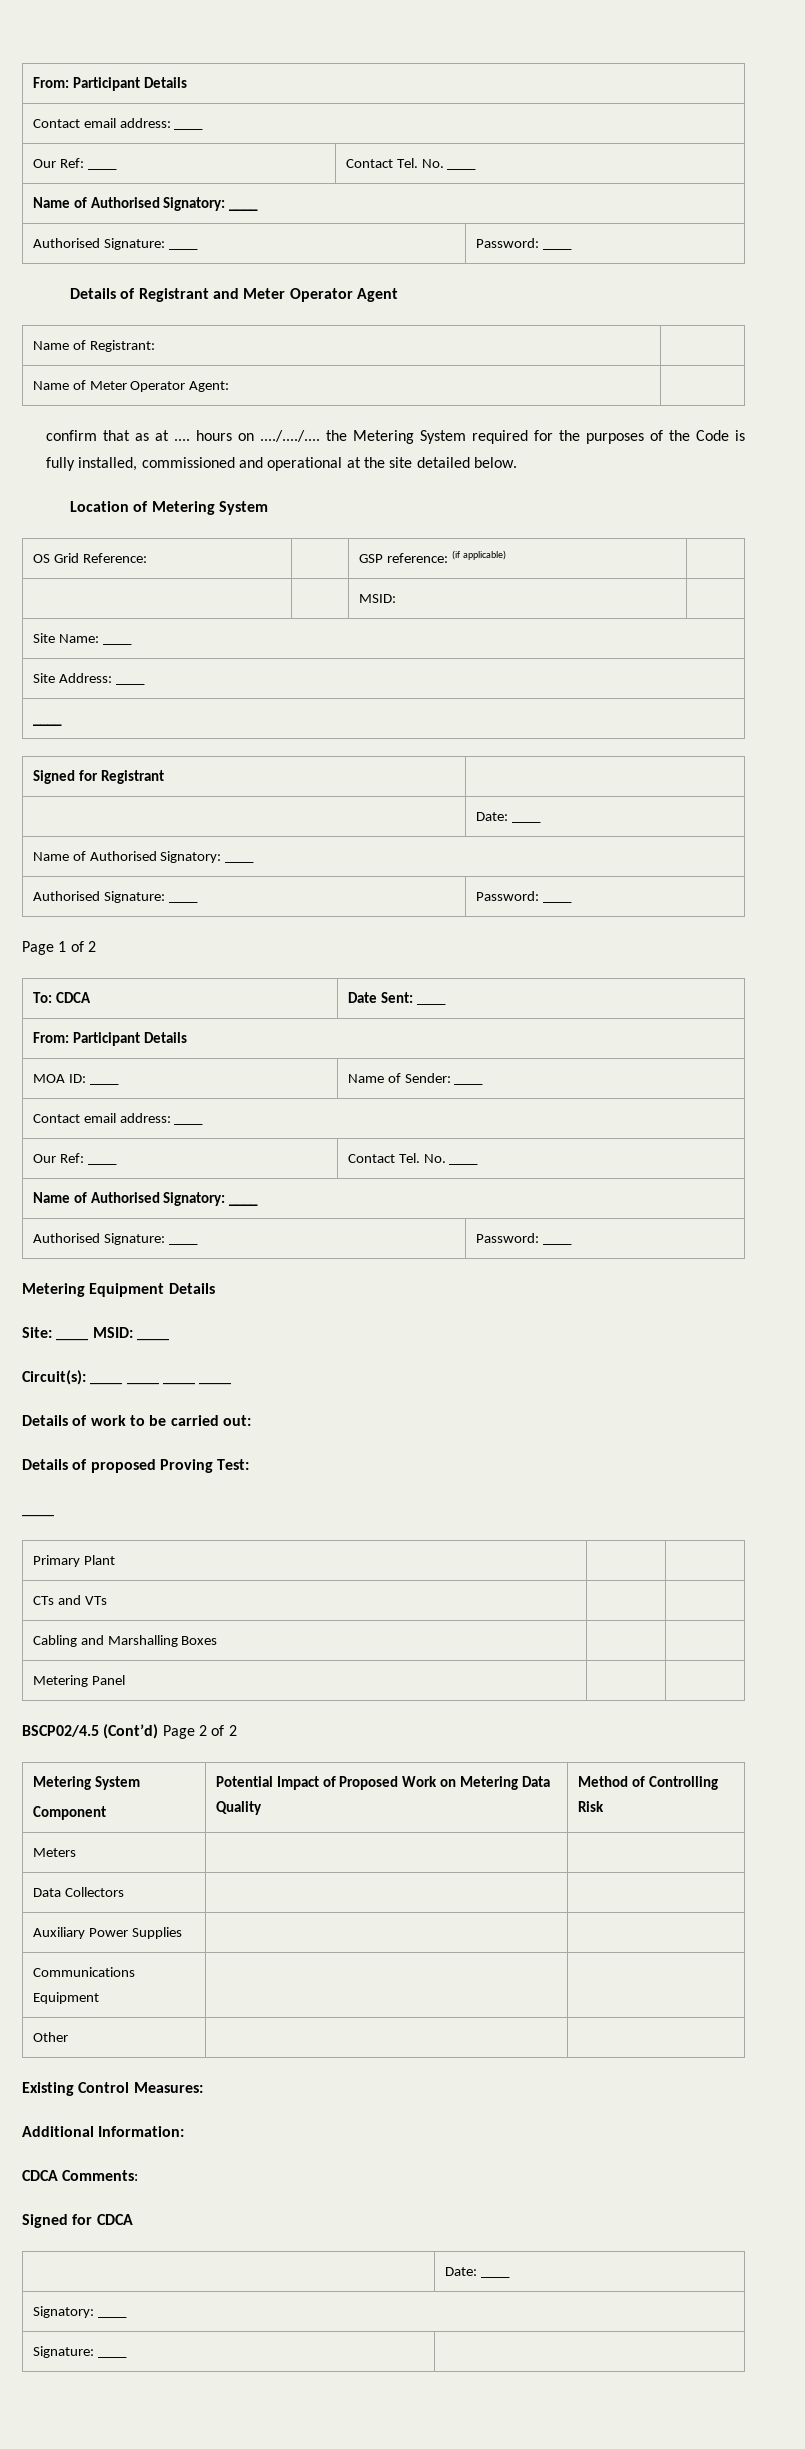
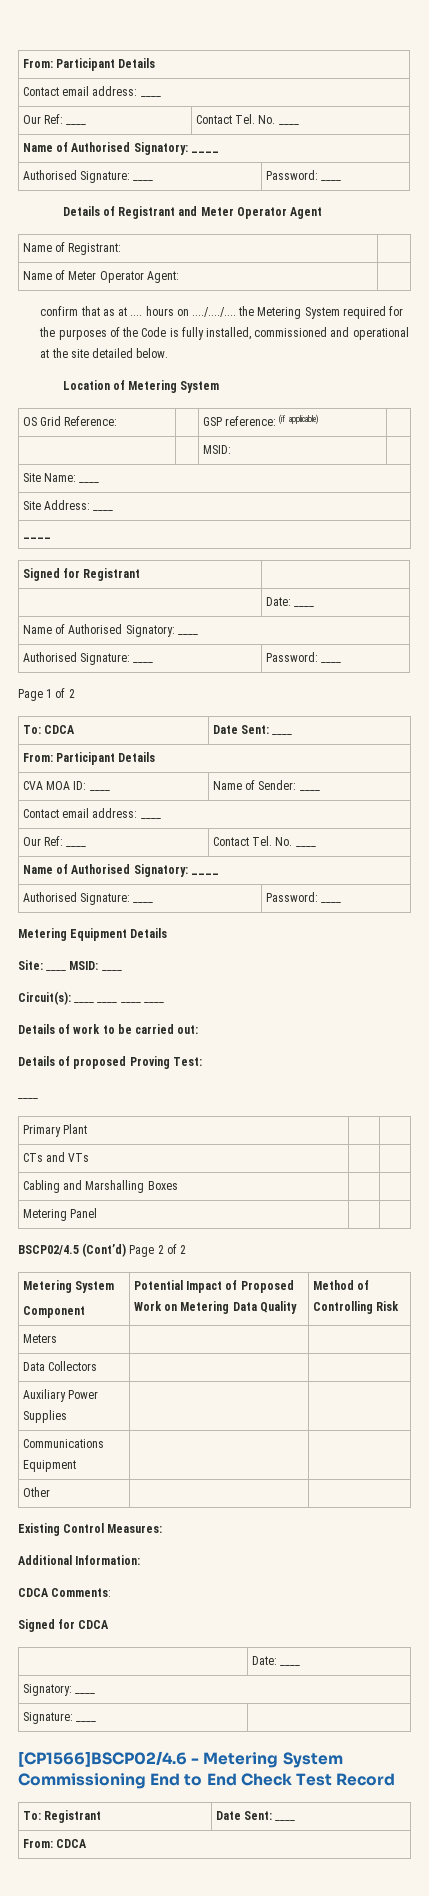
(187, 1037) none -> [22,781,43,790] CVA
(127, 2357) none -> [18,1751,343,1768] [18,1773,396,1789] [22,1810,102,1823] [215,1811,273,1820] [275,1820,296,1821] [22,1839,88,1848] // [CP1566]BSCP02/4.6 - Metering System Commissioning End to End Check Test Record // To: Registrant | Date Sent: ____ // From: CDCA

